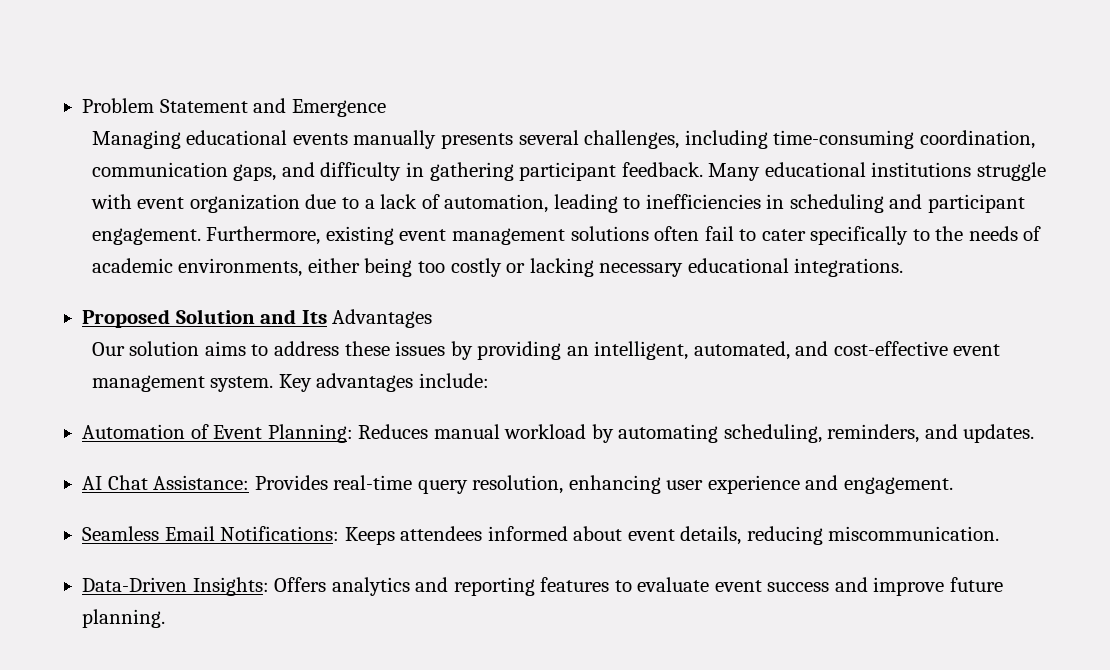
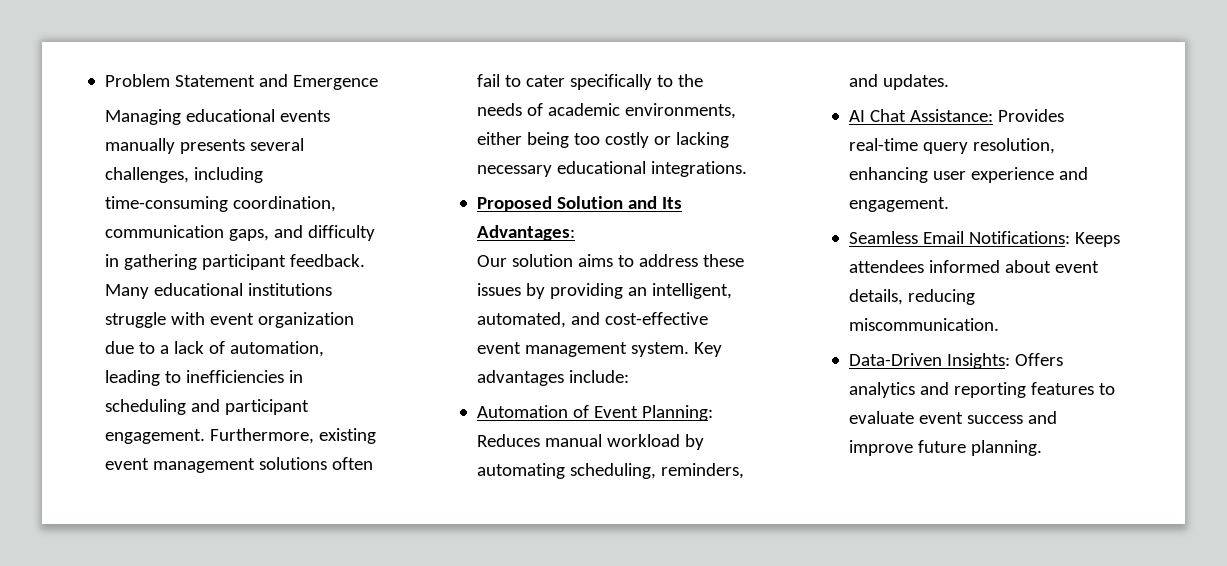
[332,309,433,328] Advantages -> [477,225,576,241] Advantages:

